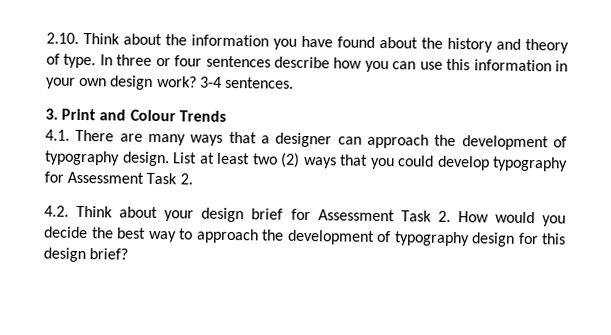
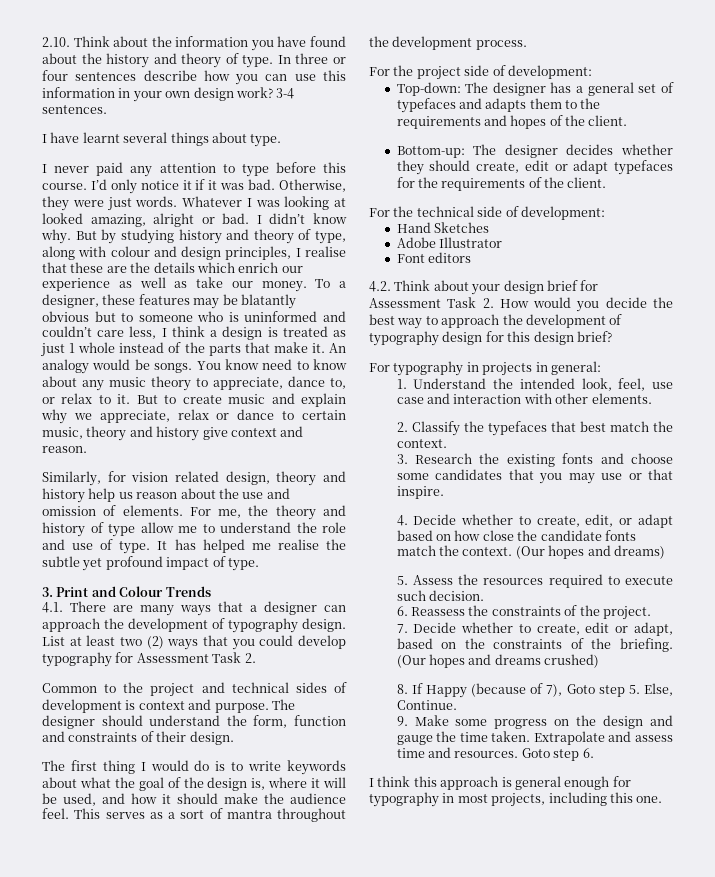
(294, 82) none -> [42,132,282,147] [42,162,346,177] [42,179,346,194] [42,196,346,211] [42,213,347,227] [41,229,346,244] [42,246,346,260] [42,262,303,273] [42,277,346,292] [42,294,296,309] [42,311,346,322] [42,326,347,340] [41,342,346,357] [42,359,347,374] [42,376,346,391] [42,393,347,407] [41,409,346,424] [42,426,304,441] [42,446,87,453] [42,471,346,486] [42,488,290,503] [42,505,346,520] [42,522,346,537] [42,539,346,554] [42,556,259,571] // I have learnt several things about type. // I never paid any attention to type before this course. I’d only notice it if it was bad. Otherwise, they were just words. Whatever I was looking at looked amazing, alright or bad. I didn’t know why. But by studying history and theory of type, along with colour and design principles, I realise that these are the details which enrich our experience as well as take our money. To a designer, these features may be blatantly obvious but to someone who is uninformed and couldn’t care less, I think a design is treated as just 1 whole instead of the parts that make it. An analogy would be songs. You know need to know about any music theory to appreciate, dance to, or relax to it. But to create music and explain why we appreciate, relax or dance to certain music, theory and history give context and reason. // Similarly, for vision related design, theory and history help us reason about the use and omission of elements. For me, the theory and history of type allow me to understand the role and use of type. It has helped me realise the subtle yet profound impact of type.
(193, 179) none -> [42,682,347,697] [42,699,295,713] [42,715,346,729] [42,731,234,745] [42,760,346,775] [42,777,346,791] [42,793,346,806] [42,808,346,822] [369,36,527,50] [369,65,592,80] [396,82,674,96] [396,98,601,113] [396,115,628,129] [396,144,673,158] [396,160,673,175] [396,177,607,191] [369,206,605,220] [396,222,489,233] [396,237,502,248] [396,252,471,263] // Common to the project and technical sides of development is context and purpose. The designer should understand the form, function and constraints of their design. // The first thing I would do is to write keywords about what the goal of the design is, where it will be used, and how it should make the audience feel. This serves as a sort of mantra throughout the development process. // For the project side of development: // Top-down: The designer has a general set of typefaces and adapts them to the requirements and hopes of the client. // Bottom-up: The designer decides whether they should create, edit or adapt typefaces for the requirements of the client. // For the technical side of development: // Hand Sketches // Adobe Illustrator // Font editors
(129, 254) none -> [369,361,601,376] [396,378,673,391] [396,393,652,404] [396,421,673,436] [396,439,447,448] [396,453,673,467] [396,469,673,484] [396,486,444,499] [396,514,673,528] [396,530,636,541] [396,545,665,559] [396,574,673,588] [396,590,485,601] [396,605,651,620] [396,622,673,636] [396,638,673,652] [396,654,600,668] [396,683,673,698] [396,700,457,710] [396,715,673,729] [396,731,673,745] [396,747,594,761] [369,776,631,790] [369,792,663,807] // For typography in projects in general: // 1. Understand the intended look, feel, use case and interaction with other elements. // 2. Classify the typefaces that best match the context. // 3. Research the existing fonts and choose some candidates that you may use or that inspire. // 4. Decide whether to create, edit, or adapt based on how close the candidate fonts match the context. (Our hopes and dreams) // 5. Assess the resources required to execute such decision. // 6. Reassess the constraints of the project. // 7. Decide whether to create, edit or adapt, based on the constraints of the briefing. (Our hopes and dreams crushed) // 8. If Happy (because of 7), Goto step 5. Else, Continue. // 9. Make some progress on the design and gauge the time taken. Extrapolate and assess time and resources. Goto step 6. // I think this approach is general enough for typography in most projects, including this one.

